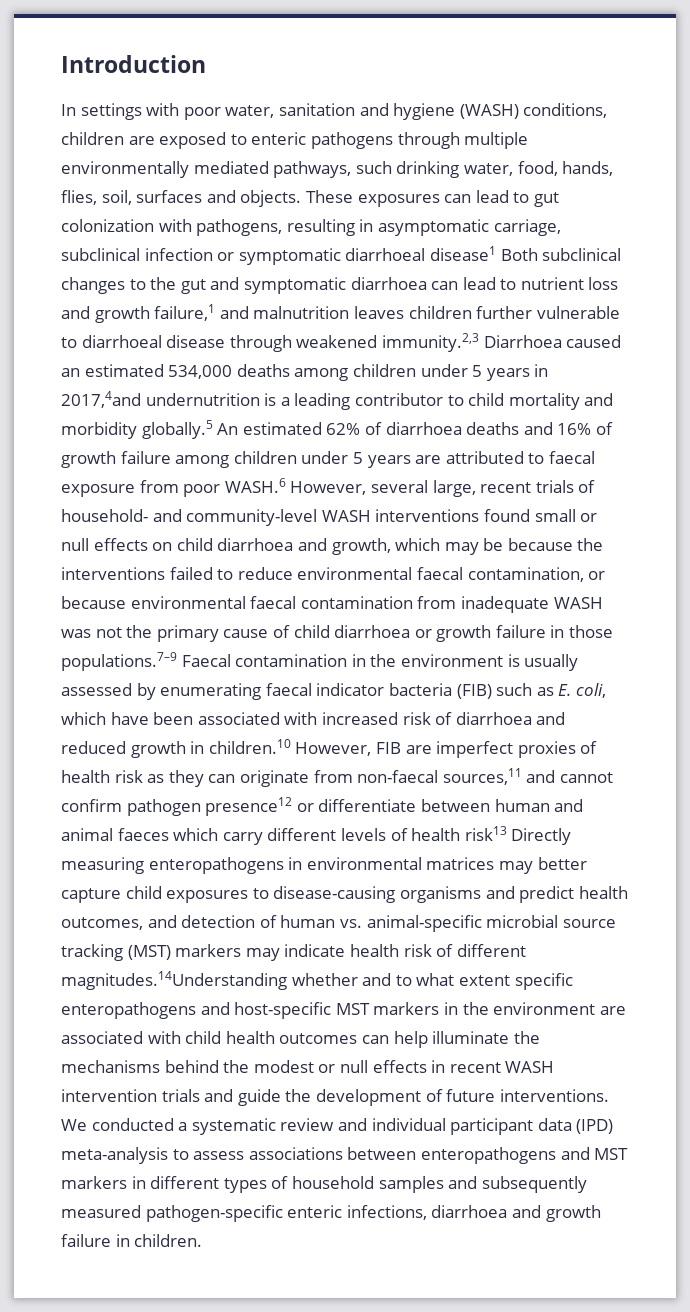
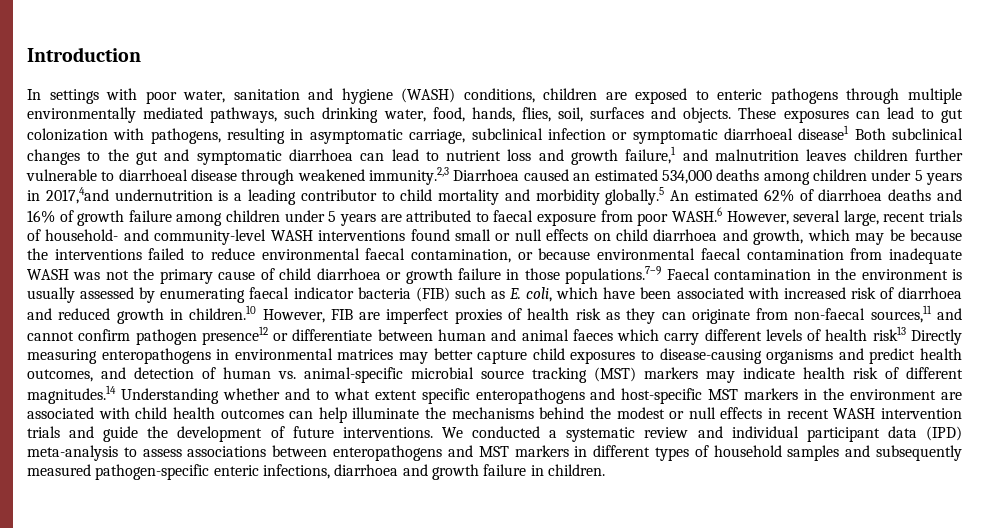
[61,971,287,990] magnitudes.14Understanding -> [27,385,219,404] magnitudes.14 Understanding

